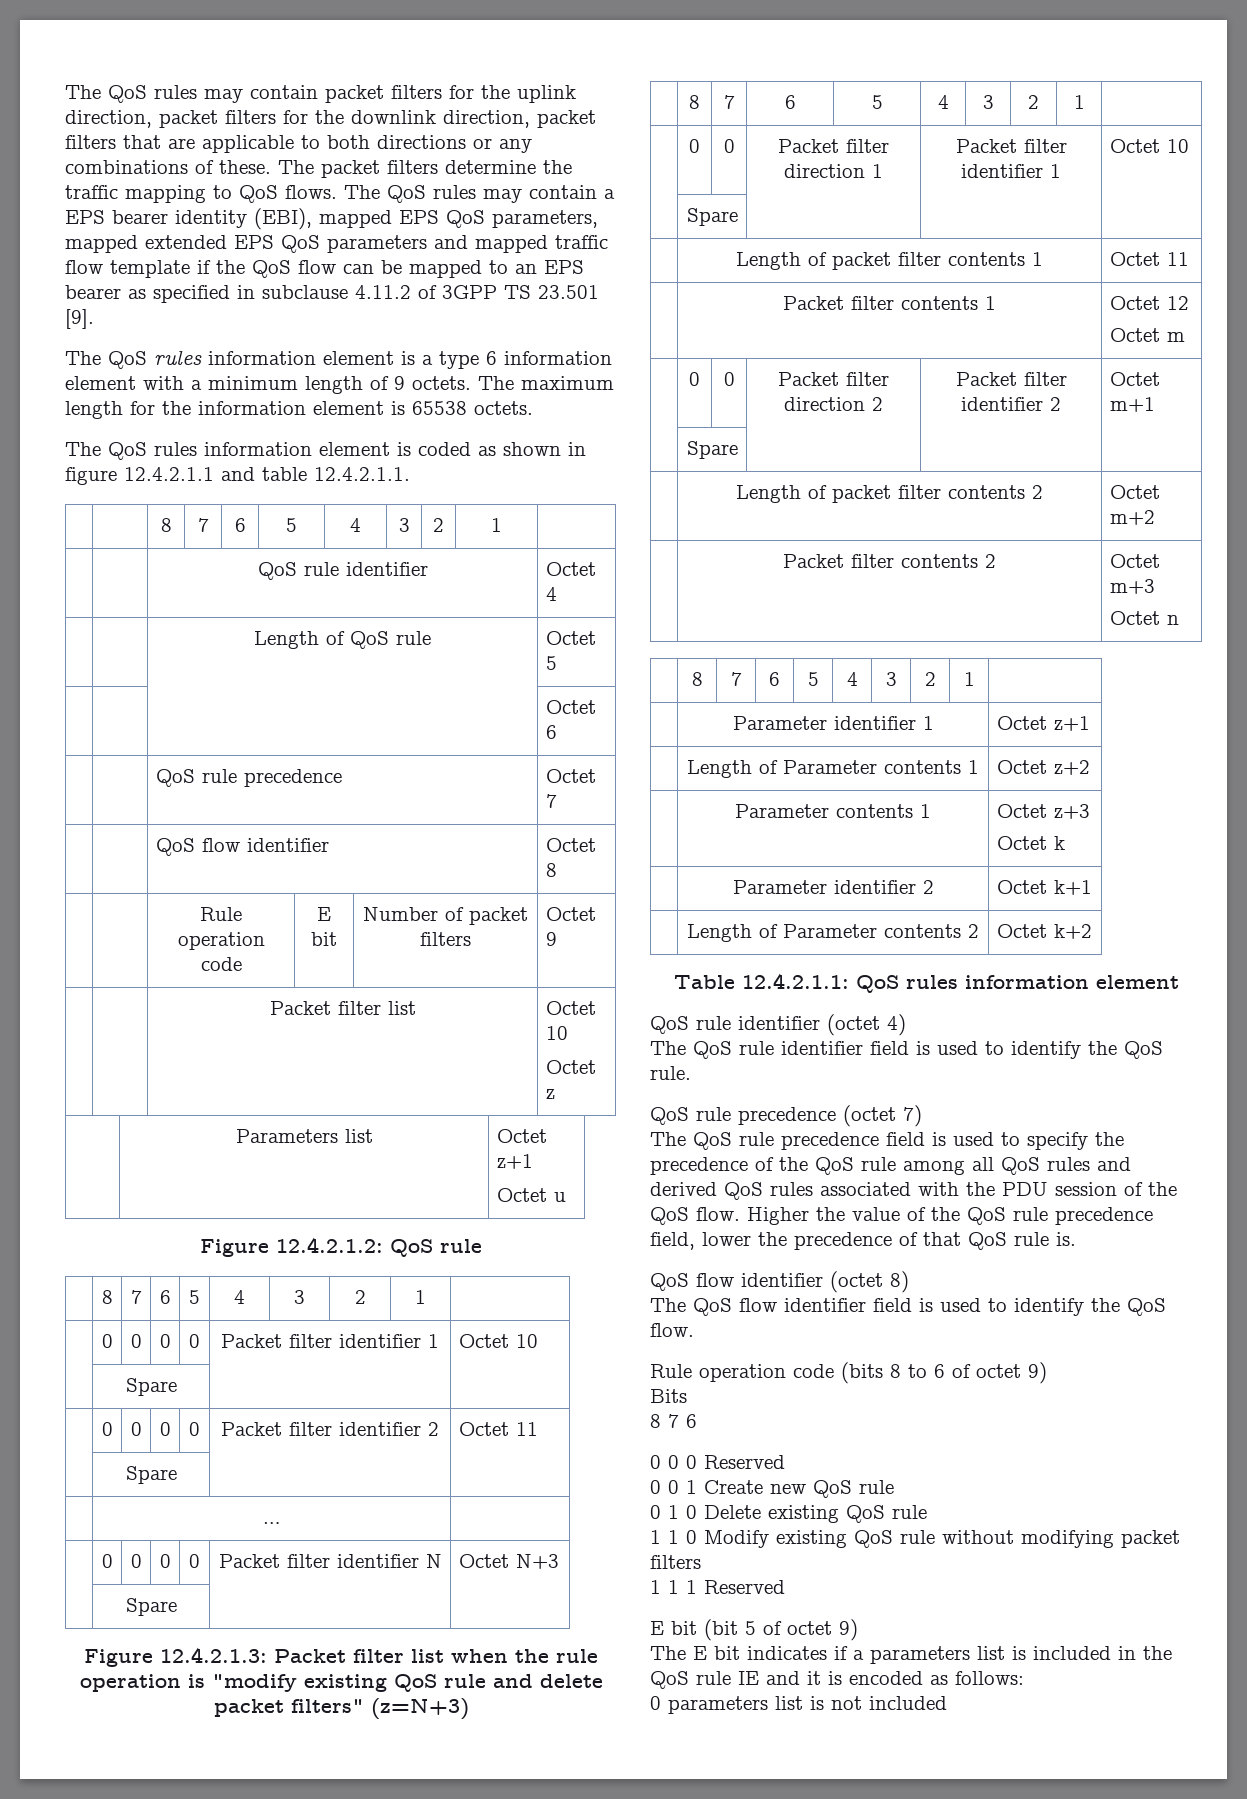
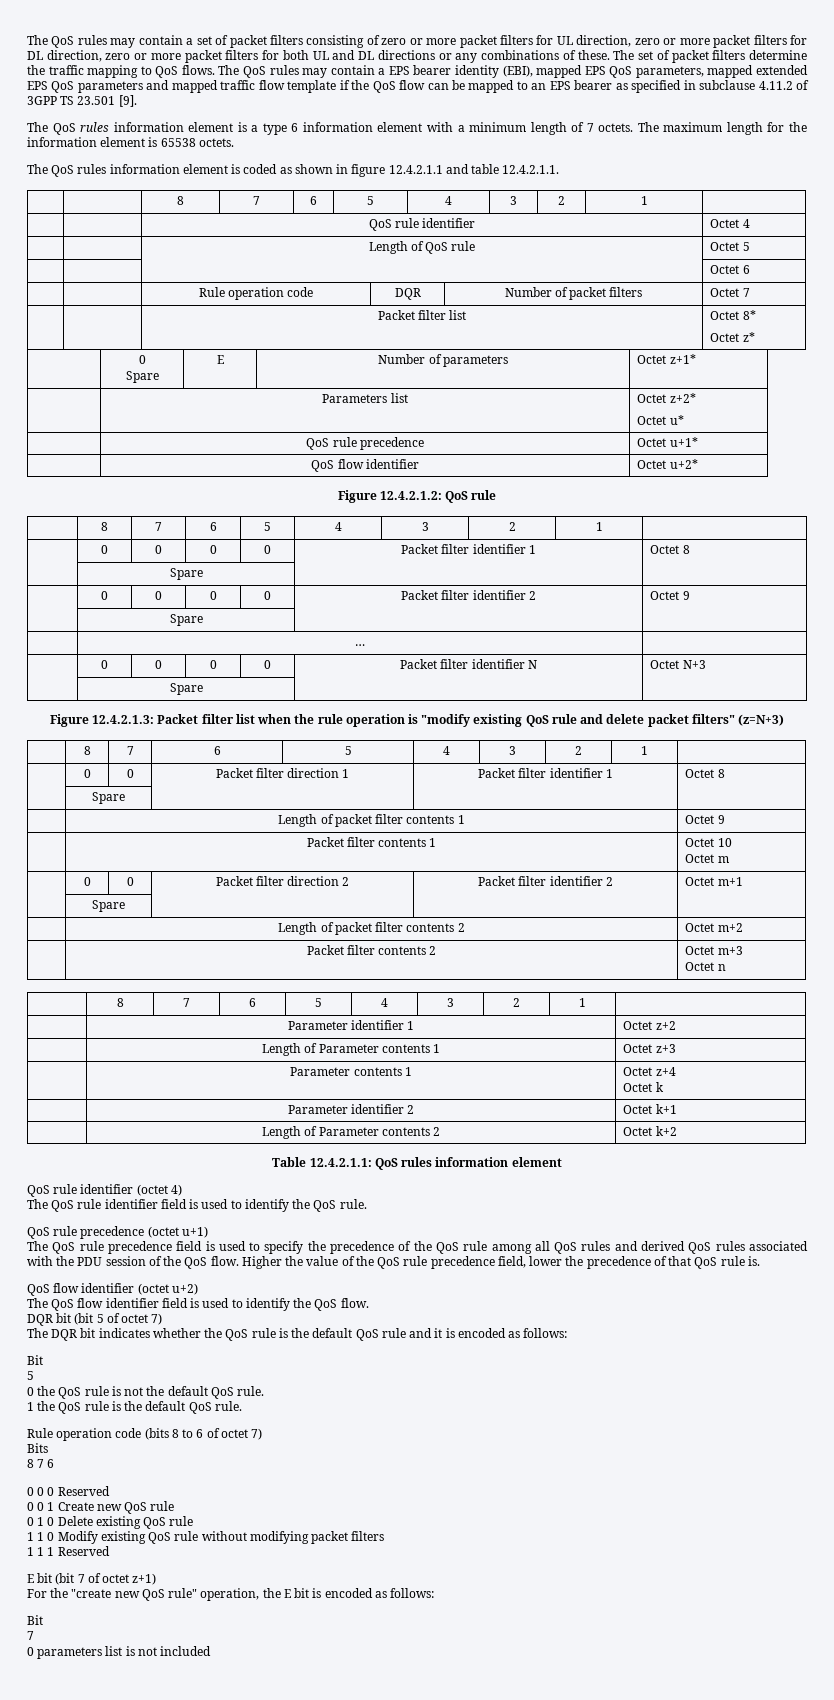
[65,85,576,103] [65,110,596,128] [65,135,370,153] The QoS rules may contain packet filters for the uplink direction, packet filters for the downlink direction, packet filters that are applicable to both -> [27,35,808,48] [27,50,375,63] The QoS rules may contain a set of packet filters consisting of zero or more packet filters for UL direction, zero or more packet filters for DL direction, zero or more packet filters for both UL and DL
(314, 167) none -> [638,50,670,60] set of
[394,376,405,390] 9 -> [586,123,594,132] 7
[155,769,342,787] [545,769,596,783] [545,794,557,808] [155,838,329,856] [545,838,596,852] [545,863,557,877] // | | QoS rule precedence | Octet 7 // | | QoS flow identifier | Octet 8 -> (750, 269) none
[317,907,331,921] [311,932,337,946] E bit -> [394,288,421,300] DQR
[545,932,557,946] 9 -> [742,288,750,297] 7
[545,1026,568,1040] [545,1060,596,1074] [545,1089,555,1100] 10 // Octet z -> [742,310,756,320] [710,332,755,342] [138,355,146,364] [125,371,159,383] [216,355,224,364] [378,354,508,367] [637,354,696,364] 8* // Octet z* // | 0 // Spare | E | Number of parameters | Octet z+1*
[496,1154,533,1169] [496,1188,566,1202] z+1 // Octet u -> [669,393,696,403] [637,415,684,425] [306,437,424,450] [637,437,698,447] [311,459,419,472] [637,459,698,469] z+2* // Octet u* // | QoS rule precedence | Octet u+1* // | QoS flow identifier | Octet u+2*
[515,1334,538,1348] 10 -> [682,545,690,554] 8
[515,1422,538,1436] 11 -> [682,591,690,600] 9
[1166,139,1189,153] 10 -> [717,769,725,778] 8
[1166,252,1189,266] 11 -> [717,815,725,824] 9
[1166,296,1189,310] 12 -> [717,838,732,847] 10
[1053,716,1090,731] z+1 -> [655,1021,676,1030] z+2
[1053,760,1090,775] [735,804,931,818] [996,804,1090,819] z+2 // | Parameter contents 1 | Octet z+3 -> [655,1044,676,1053] [290,1067,412,1076] [623,1067,676,1076] z+3 // | Parameter contents 1 | Octet z+4
[903,1105,922,1127] 7) -> [181,1226,208,1238] u+1)
[890,1271,909,1293] 8) -> [171,1283,198,1295] u+2)
(694, 1330) none -> [27,1313,163,1326] [27,1328,568,1341] [27,1355,43,1365] [27,1371,34,1380] [27,1386,265,1399] [27,1401,242,1414] // DQR bit (bit 5 of octet 7) // The DQR bit indicates whether the QoS rule is the default QoS rule and it is encoded as follows: // Bit // 5 // 0 the QoS rule is not the default QoS rule. // 1 the QoS rule is the default QoS rule.
[1028,1362,1047,1384] 9) -> [251,1428,263,1440] 7)
[745,1619,858,1641] [650,1646,1172,1664] [650,1671,1024,1689] 5 of octet 9) // The E bit indicates if a parameters list is included in the QoS rule IE and it is encoded as follows: -> [77,1573,157,1585] [27,1588,435,1601] [27,1615,43,1625] [27,1631,34,1640] 7 of octet z+1) // For the "create new QoS rule" operation, the E bit is encoded as follows: // Bit // 7

